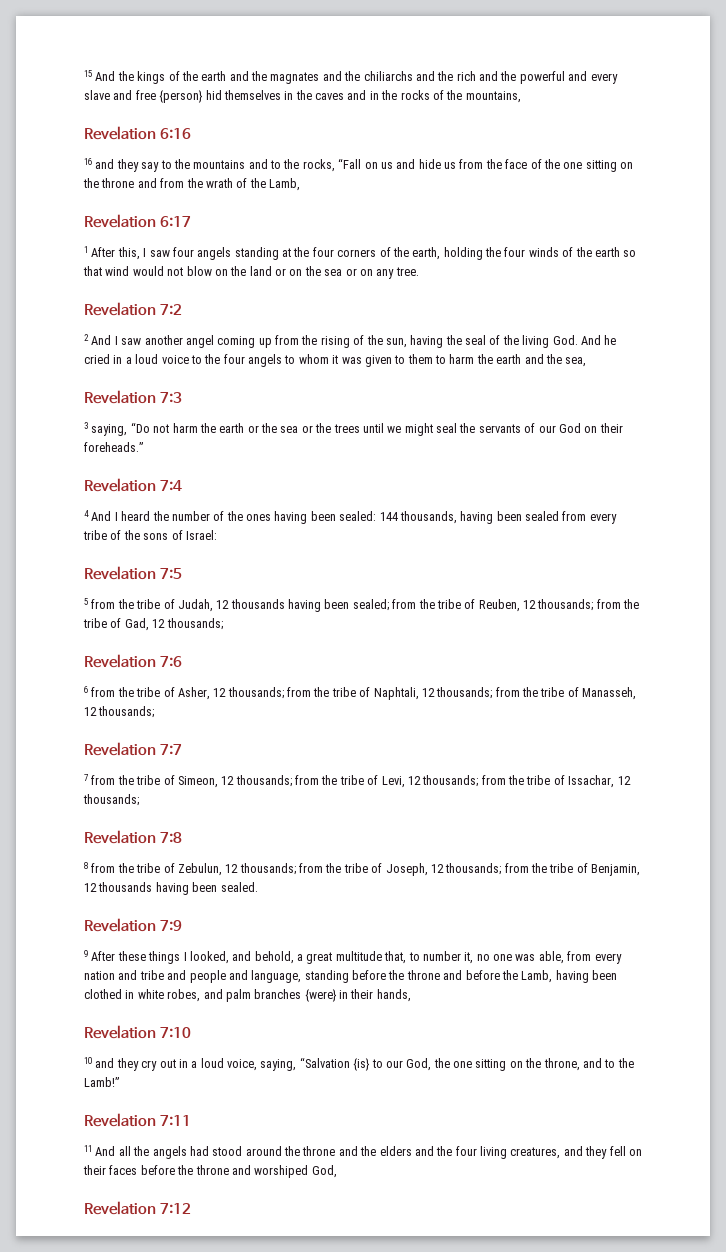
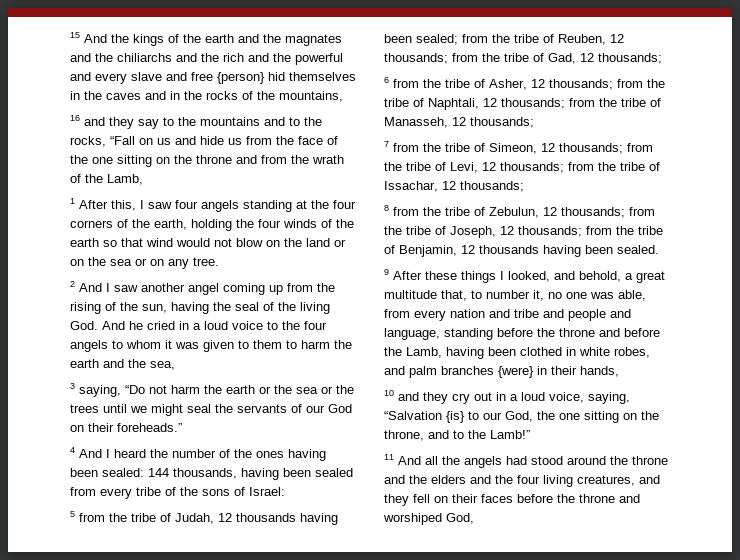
[84,126,191,140] // Revelation 6:16 -> (343, 96) none
[84,214,191,228] // Revelation 6:17 -> (143, 179) none
[84,302,182,316] // Revelation 7:2 -> (219, 261) none
[84,390,182,404] // Revelation 7:3 -> (175, 365) none
[84,478,182,492] // Revelation 7:4 -> (182, 427) none
[84,566,182,580] // Revelation 7:5 -> (285, 491) none
[84,654,182,668] // Revelation 7:6 -> (662, 58) none
[84,742,182,756] // Revelation 7:7 -> (534, 122) none
[84,830,182,844] // Revelation 7:8 -> (524, 186) none
[84,918,182,932] // Revelation 7:9 -> (659, 249) none
[84,1025,191,1039] // Revelation 7:10 -> (619, 371) none
[84,1113,191,1127] // Revelation 7:11 -> (530, 434) none
[84,1201,191,1215] // Revelation 7:12 -> (474, 518) none

